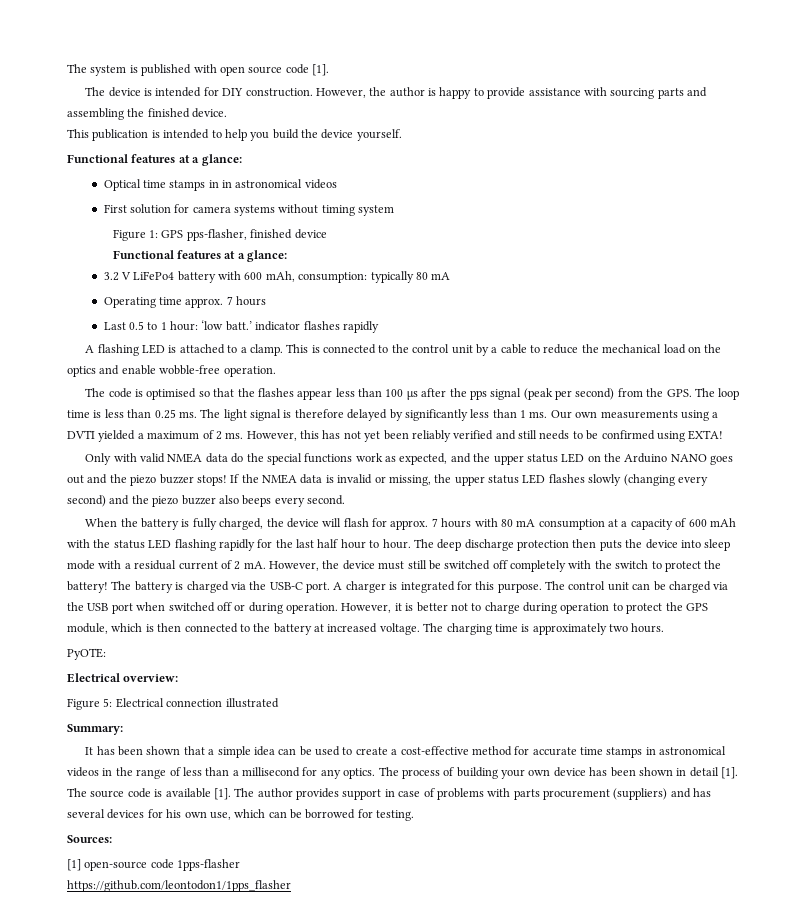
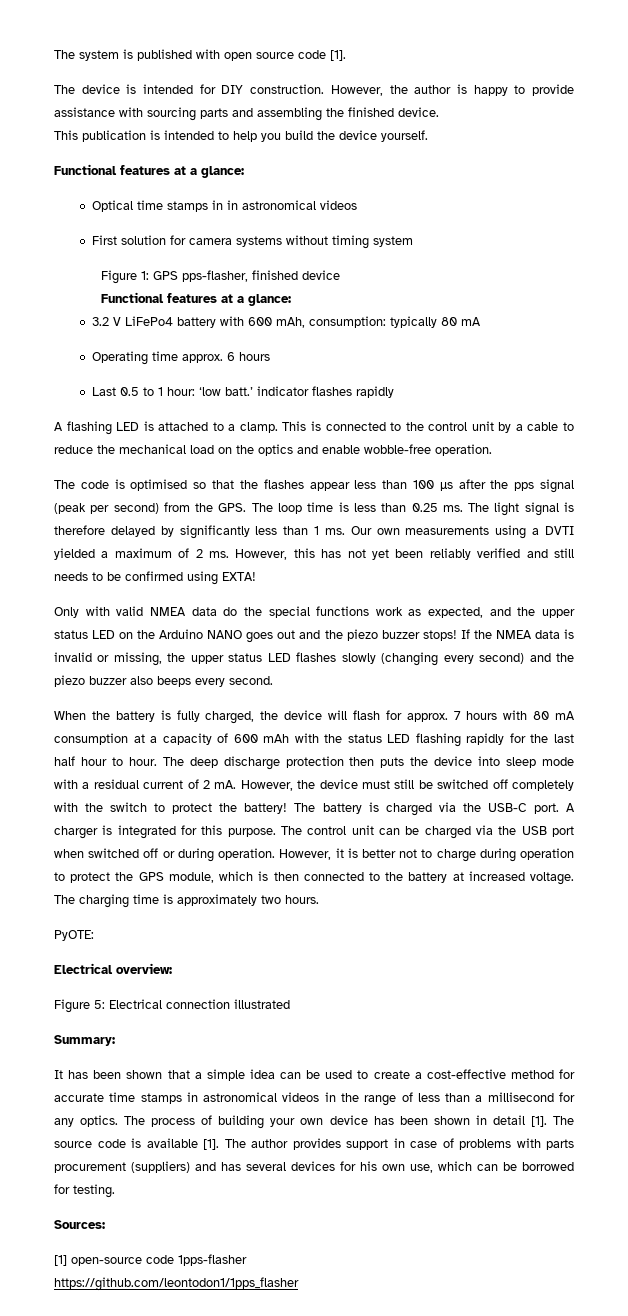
[226,296,233,305] 7 -> [227,352,236,361] 6

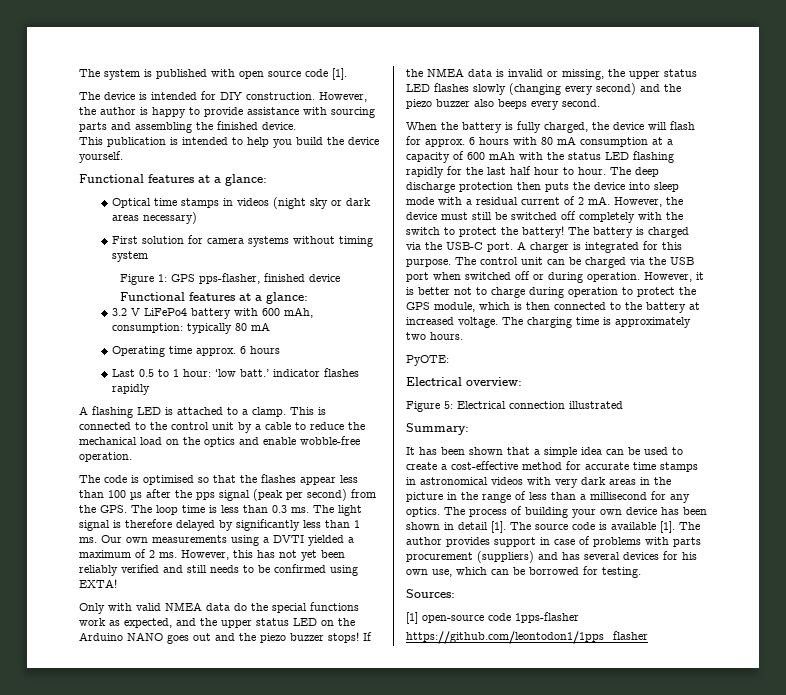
[227,200,358,210] in astronomical videos -> [237,197,372,209] [112,212,198,224] videos (night sky or dark areas necessary)
[411,503,438,512] 0.25 -> [272,505,287,513] 0.3
[453,711,461,720] 7 -> [469,137,475,145] 6
(320, 1097) none -> [527,477,671,488] [406,492,443,502] with very dark areas in the picture

